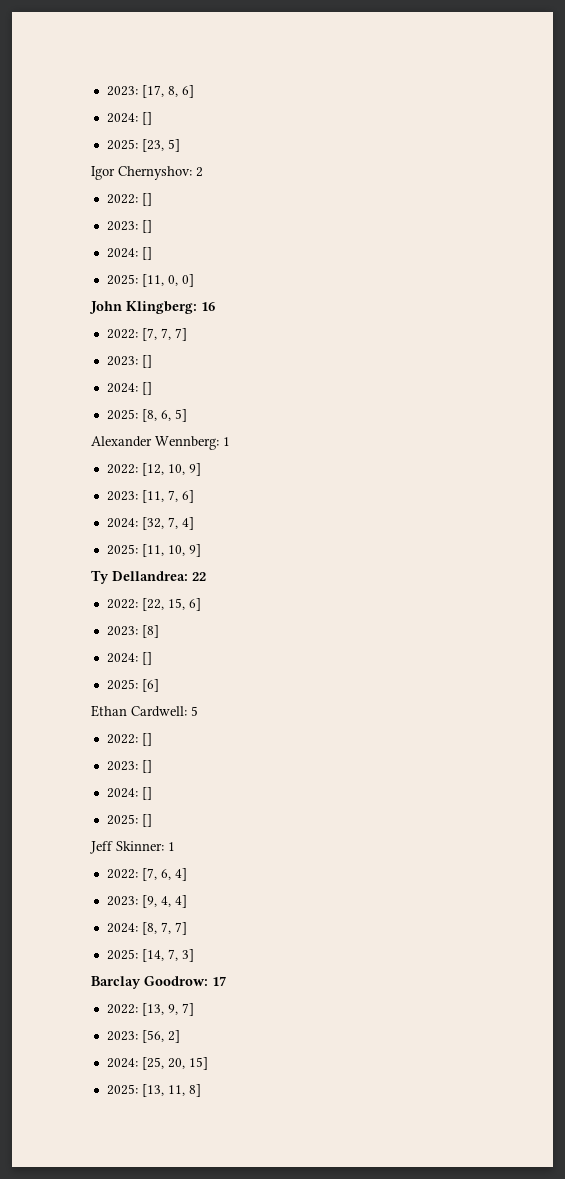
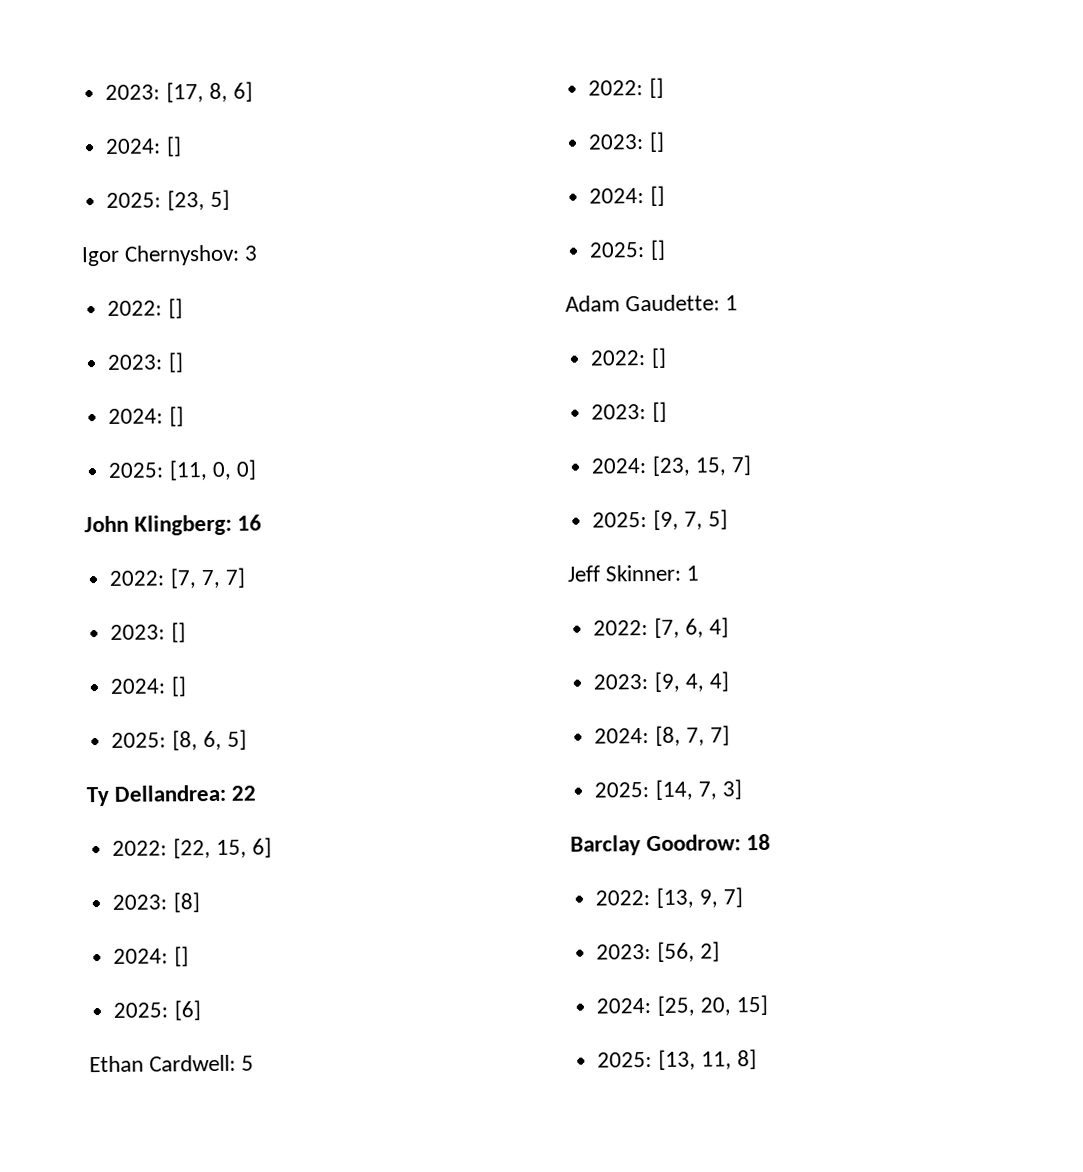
[196,167,203,177] 2 -> [244,245,259,261] 3
[91,436,230,450] [106,463,201,476] [106,490,194,503] [106,517,194,530] [106,544,201,557] // Alexander Wennberg: 1 // 2022: [12, 10, 9] // 2023: [11, 7, 6] // 2024: [32, 7, 4] // 2025: [11, 10, 9] -> (247, 739) none
(152, 820) none -> [565,294,739,312] [590,347,667,368] [591,401,667,422] [591,455,752,476] [592,509,728,530] // Adam Gaudette: 1 // 2022: [] // 2023: [] // 2024: [23, 15, 7] // 2025: [9, 7, 5]
[212,976,226,986] 17 -> [746,833,772,851] 18

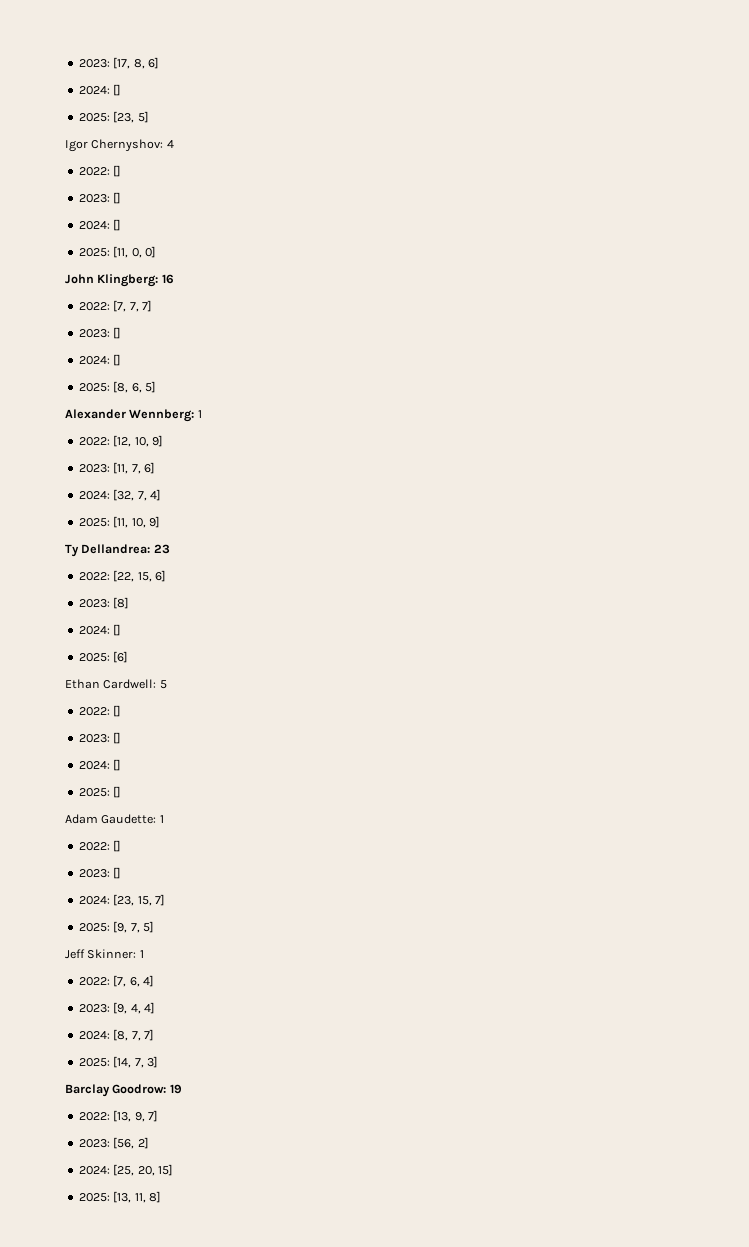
[244,245,259,261] 3 -> [166,140,174,148] 4
(247, 739) none -> [65,409,202,422] [78,435,163,447] [78,462,155,474] [78,489,161,501] [78,516,160,528] // Alexander Wennberg: 1 // 2022: [12, 10, 9] // 2023: [11, 7, 6] // 2024: [32, 7, 4] // 2025: [11, 10, 9]
[231,785,257,801] 22 -> [153,544,170,554] 23
[746,833,772,851] 18 -> [169,1084,182,1094] 19

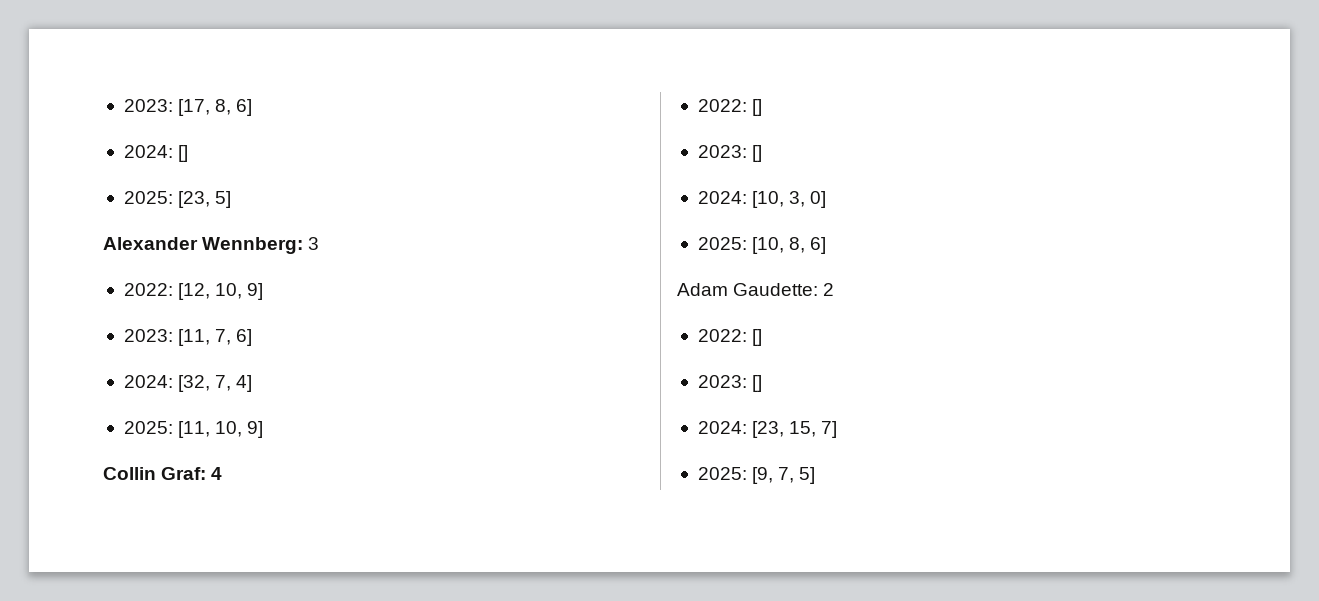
[65,139,174,152] [78,165,122,177] [78,192,122,204] [78,219,122,231] [78,246,156,258] [65,274,174,287] [78,300,152,312] [78,327,122,339] [78,354,122,366] [78,381,156,393] // Igor Chernyshov: 4 // 2022: [] // 2023: [] // 2024: [] // 2025: [11, 0, 0] // John Klingberg: 16 // 2022: [7, 7, 7] // 2023: [] // 2024: [] // 2025: [8, 6, 5] -> (232, 199) none
[197,410,202,418] 1 -> [308,237,320,250] 3
[65,544,170,557] [78,570,166,582] [78,597,130,609] [78,624,122,636] [78,651,129,663] [65,679,167,689] [78,705,122,717] [78,732,122,744] [78,759,122,771] [78,786,122,798] Ty Dellandrea: 23 // 2022: [22, 15, 6] // 2023: [8] // 2024: [] // 2025: [6] // Ethan Cardwell: 5 // 2022: [] // 2023: [] // 2024: [] // 2025: [] -> [103,467,223,480] [697,99,763,116] [697,145,763,162] [697,191,827,208] [697,237,827,254] Collin Graf: 4 // 2022: [] // 2023: [] // 2024: [10, 3, 0] // 2025: [10, 8, 6]
[159,815,164,823] 1 -> [823,283,835,296] 2
[65,949,144,959] [78,975,154,987] [78,1002,155,1014] [78,1029,154,1041] [78,1056,158,1068] [65,1084,182,1097] [78,1110,158,1122] [78,1137,149,1149] [78,1164,173,1176] [78,1191,161,1203] // Jeff Skinner: 1 // 2022: [7, 6, 4] // 2023: [9, 4, 4] // 2024: [8, 7, 7] // 2025: [14, 7, 3] // Barclay Goodrow: 19 // 2022: [13, 9, 7] // 2023: [56, 2] // 2024: [25, 20, 15] // 2025: [13, 11, 8] -> (816, 475) none

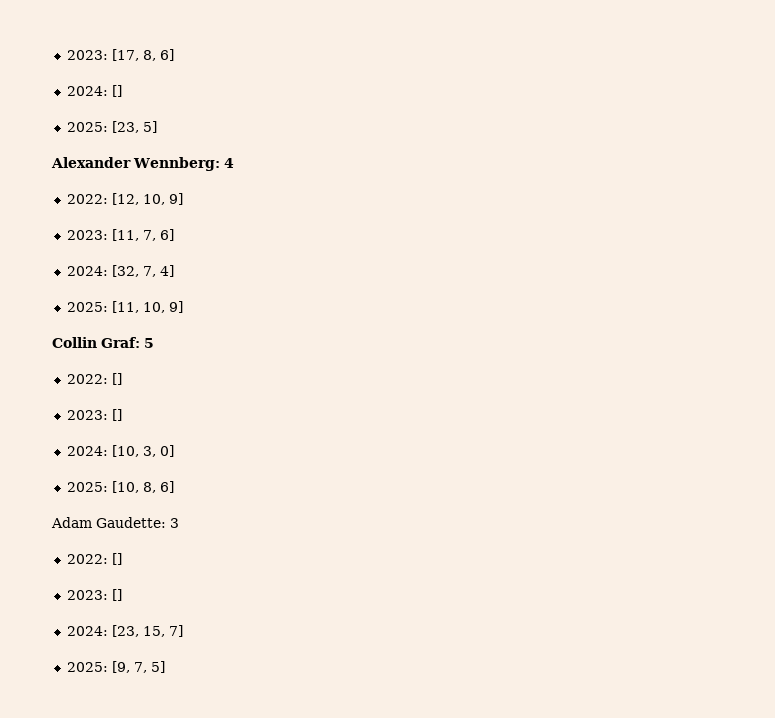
[308,237,320,250] 3 -> [223,158,234,168] 4
[211,467,223,480] 4 -> [144,338,154,348] 5
[823,283,835,296] 2 -> [170,518,179,528] 3

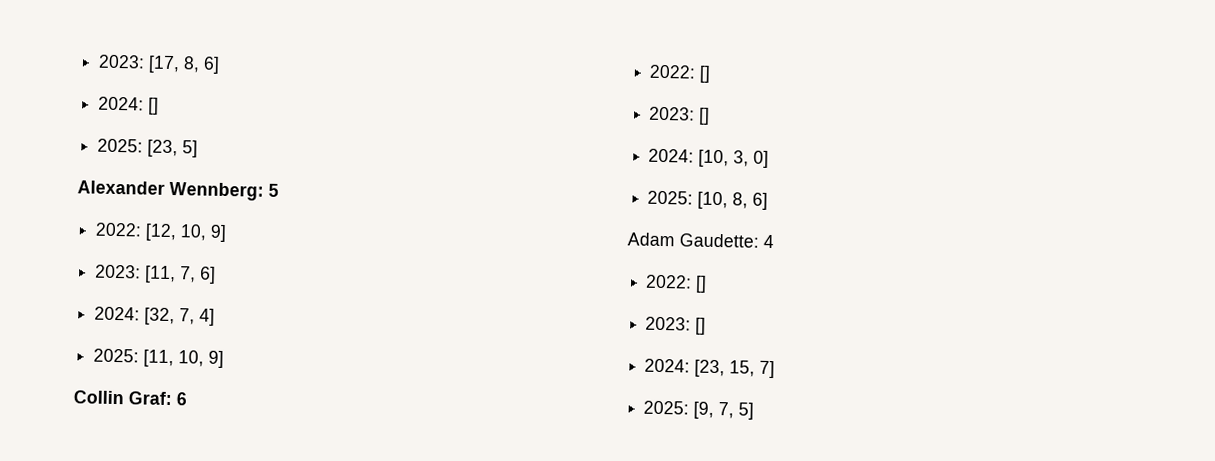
[223,158,234,168] 4 -> [268,183,279,197] 5
[144,338,154,348] 5 -> [176,392,187,406] 6
[170,518,179,528] 3 -> [763,234,774,249] 4

